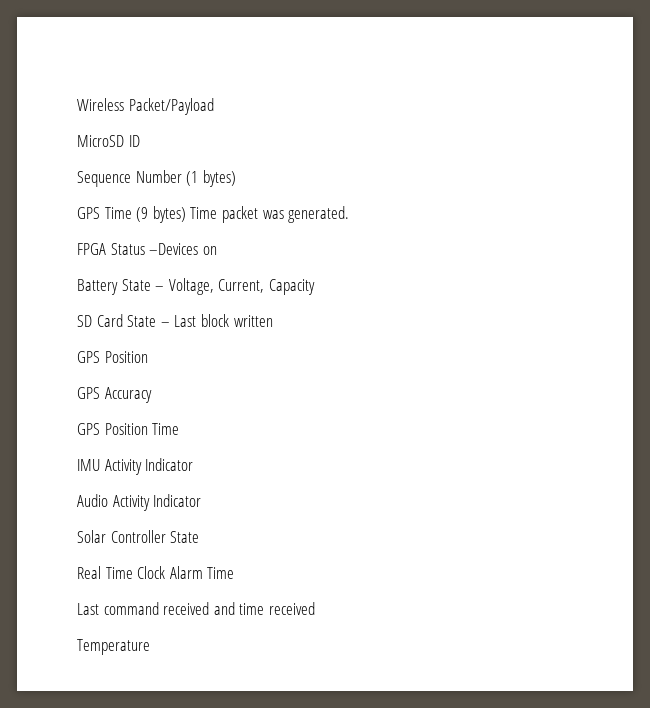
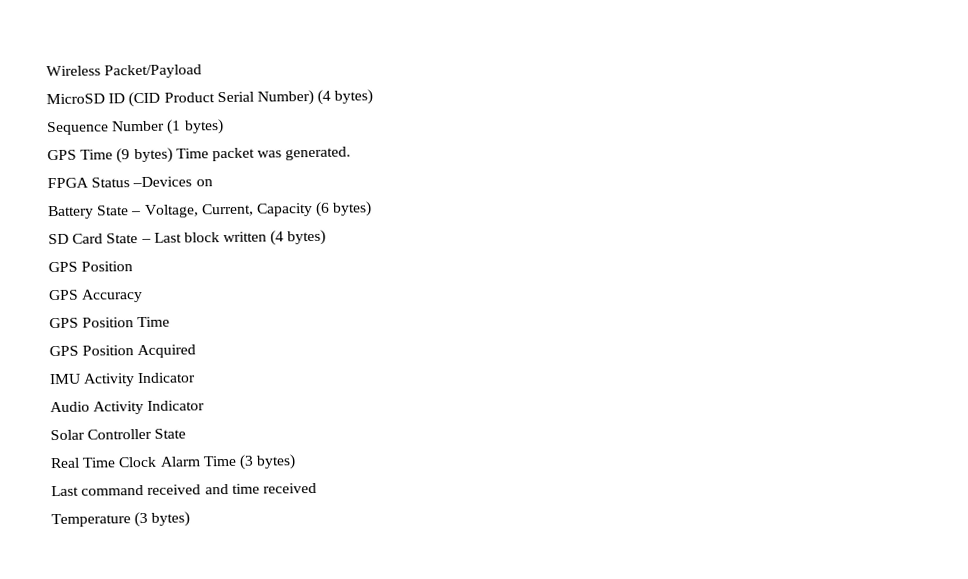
(140, 141) none -> [128,89,374,108] (CID Product Serial Number) (4 bytes)
(315, 287) none -> [315,201,373,217] (6 bytes)
(273, 321) none -> [270,229,327,246] (4 bytes)
(180, 429) none -> [49,344,197,359] // GPS Position Acquired
(235, 573) none -> [238,454,297,470] (3 bytes)
(150, 647) none -> [134,511,191,528] (3 bytes)

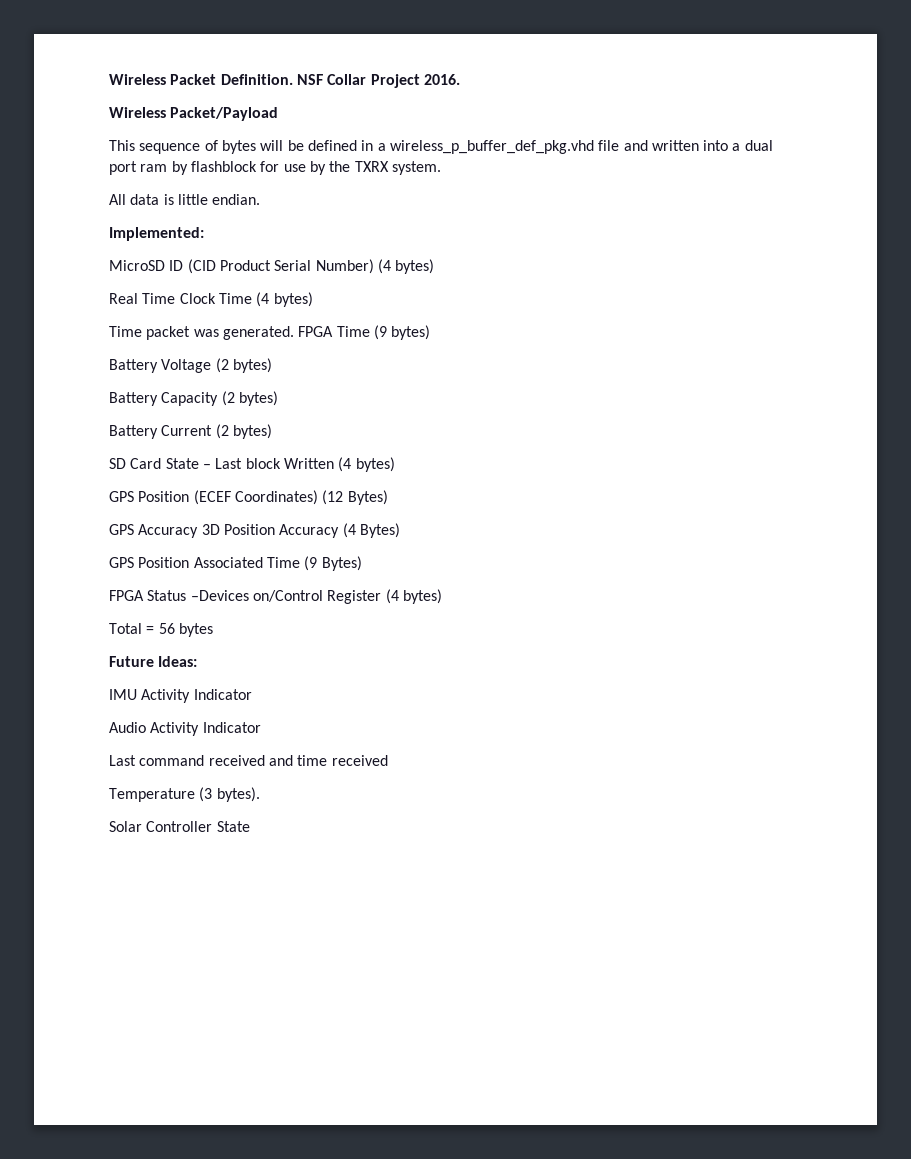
[46,64,203,79] Wireless Packet/Payload -> [109,74,460,88] [109,107,279,121] [109,140,773,154] [109,161,441,175] [109,194,261,205] [109,227,204,241] Wireless Packet Definition. NSF Collar Project 2016. // Wireless Packet/Payload // This sequence of bytes will be defined in a wireless_p_buffer_def_pkg.vhd file and written into a dual port ram by flashblock for use by the TXRX system. // All data is little endian. // Implemented:
[47,119,224,136] [47,146,352,164] [47,176,213,189] [47,201,331,220] Sequence Number (1 bytes) // GPS Time (9 bytes) Time packet was generated. // FPGA Status –Devices on // Battery State – Voltage, Current, Capacity (6 -> [109,292,313,307] [109,325,431,340] [109,358,272,373] [109,391,278,406] [109,424,229,439] Real Time Clock Time (4 bytes) // Time packet was generated. FPGA Time (9 bytes) // Battery Voltage (2 bytes) // Battery Capacity (2 bytes) // Battery Current (2
[223,231,268,243] written -> [283,458,334,469] Written
[48,288,144,303] [49,316,171,329] [49,344,197,359] // GPS Accuracy // GPS Position Time // GPS Position Acquired -> [193,490,388,505] [109,523,400,538] [109,556,362,571] [109,589,442,604] [109,623,213,637] [109,656,198,667] (ECEF Coordinates) (12 Bytes) // GPS Accuracy 3D Position Accuracy (4 Bytes) // GPS Position Associated Time (9 Bytes) // FPGA Status –Devices on/Control Register (4 bytes) // Total = 56 bytes // Future Ideas:
[50,428,187,441] [50,454,297,470] // Solar Controller State // Real Time Clock Alarm Time (3 bytes) -> (261, 727) none
[151,511,191,527] bytes) -> [216,787,260,802] [109,821,250,832] bytes). // Solar Controller State

